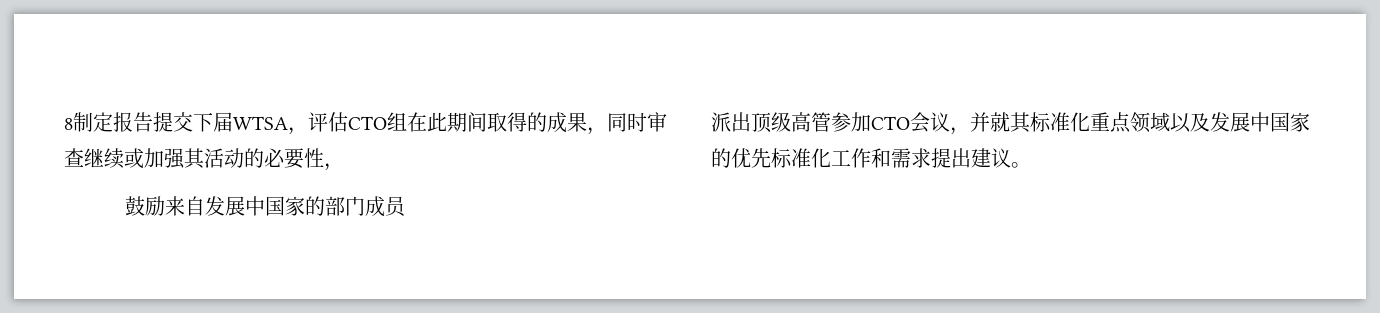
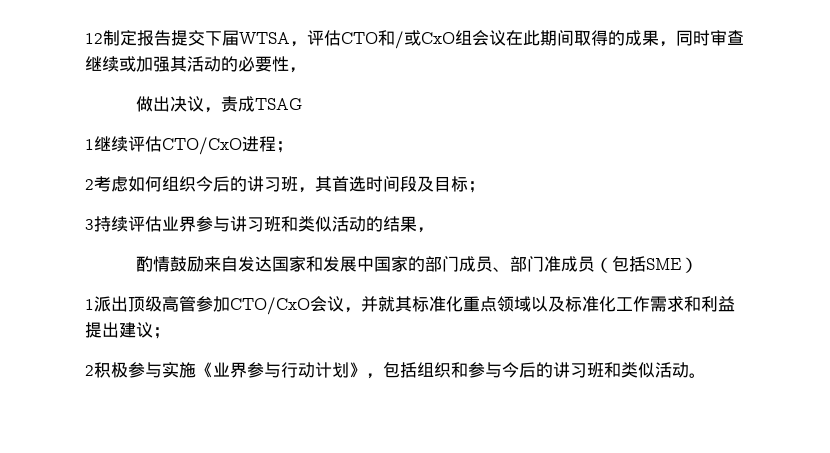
[64,118,73,130] 8 -> [85,33,103,44] 12
[387,112,407,131] 组 -> [378,30,506,49] 和/或CxO组会议
[125,196,206,216] 鼓励来自 -> [135,96,302,113] [85,136,293,155] [85,176,485,193] [85,216,434,233] [135,256,323,272] 做出决议，责成TSAG // 1继续评估CTO/CxO进程； // 2考虑如何组织今后的讲习班，其首选时间段及目标； // 3持续评估业界参与讲习班和类似活动的结果， // 酌情鼓励来自发达国家和
(408, 206) // -> [492,256,698,273] [85,299,94,310] 、部门准成员（包括SME） // 1
[871,116,910,130] CTO -> [230,297,310,315] CTO/CxO
[1210,112,1310,132] [711,148,1011,168] 发展中国家的优先标准化工作和需求提出建议 -> [565,296,735,312] [85,322,170,339] [85,362,689,379] 标准化工作需求和利益提出建议； // 2积极参与实施《业界参与行动计划》，包括组织和参与今后的讲习班和类似活动

